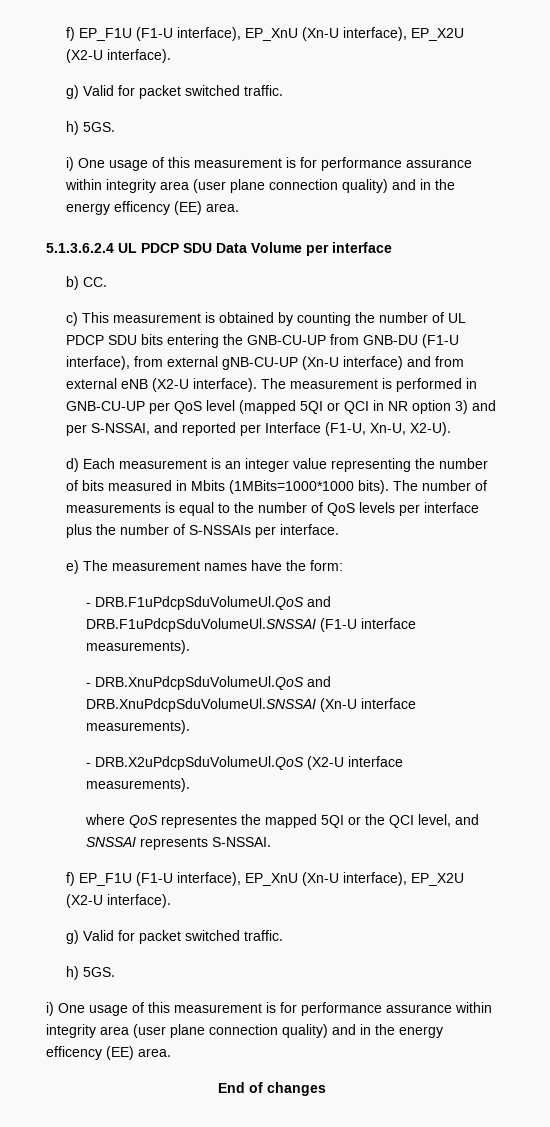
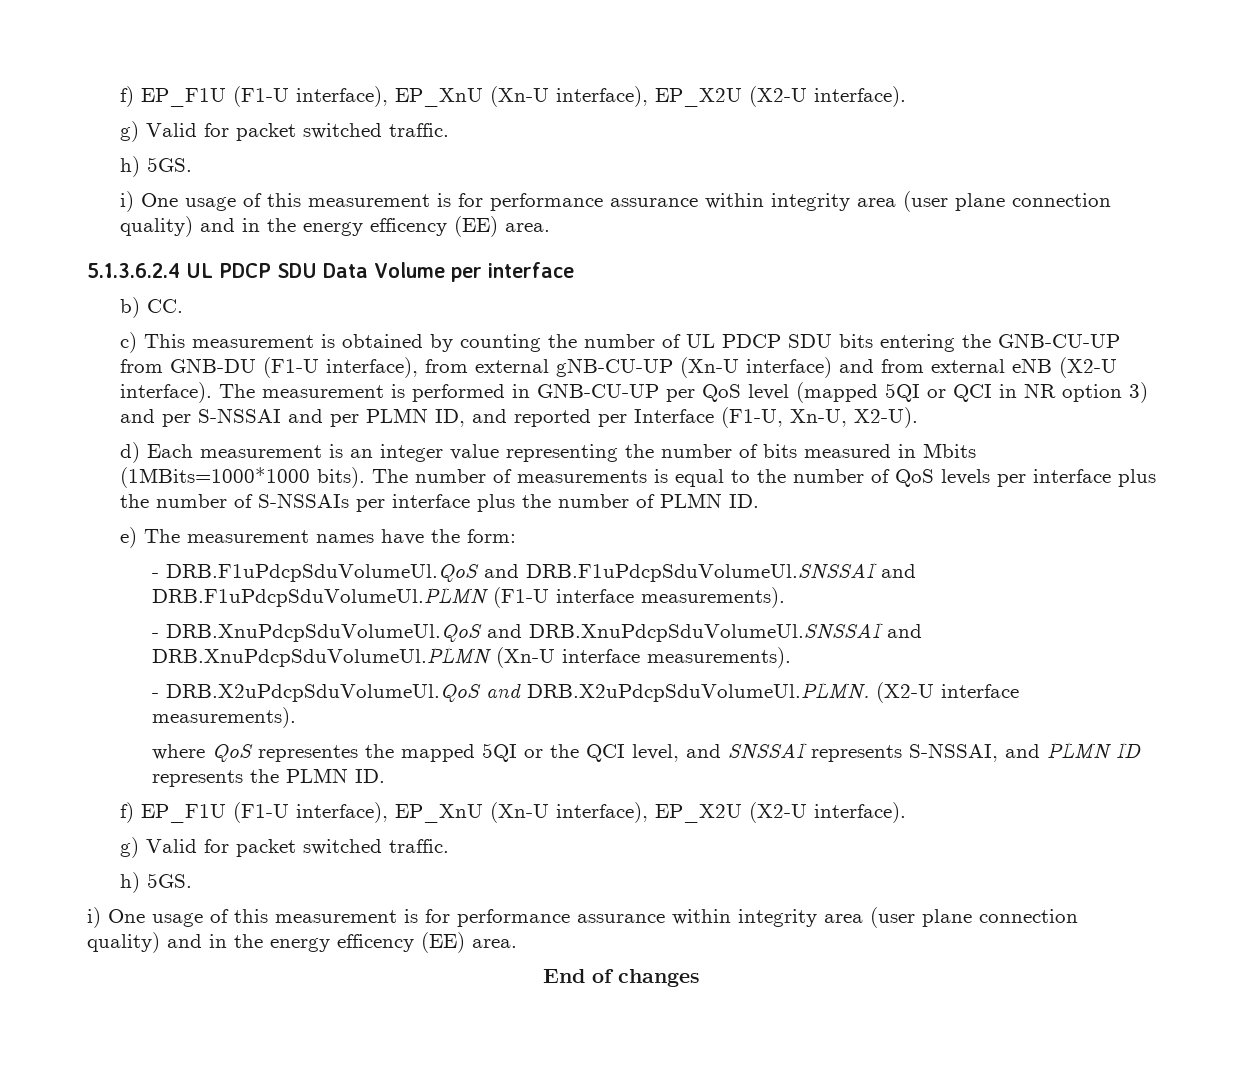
[91,423,151,435] S-NSSAI, -> [197,408,465,427] S-NSSAI and per PLMN ID,
[280,524,340,535] interface. -> [391,493,759,512] interface plus the number of PLMN ID.
(317, 625) none -> [881,564,917,578] [152,587,489,607] and DRB.F1uPdcpSduVolumeUl.PLMN
(317, 705) none -> [887,624,923,638] [152,647,492,667] and DRB.XnuPdcpSduVolumeUl.PLMN
(305, 763) none -> [486,682,870,702] and DRB.X2uPdcpSduVolumeUl.PLMN.
[212,837,272,847] S-NSSAI. -> [909,742,1142,762] [152,768,386,787] S-NSSAI, and PLMN ID represents the PLMN ID.

